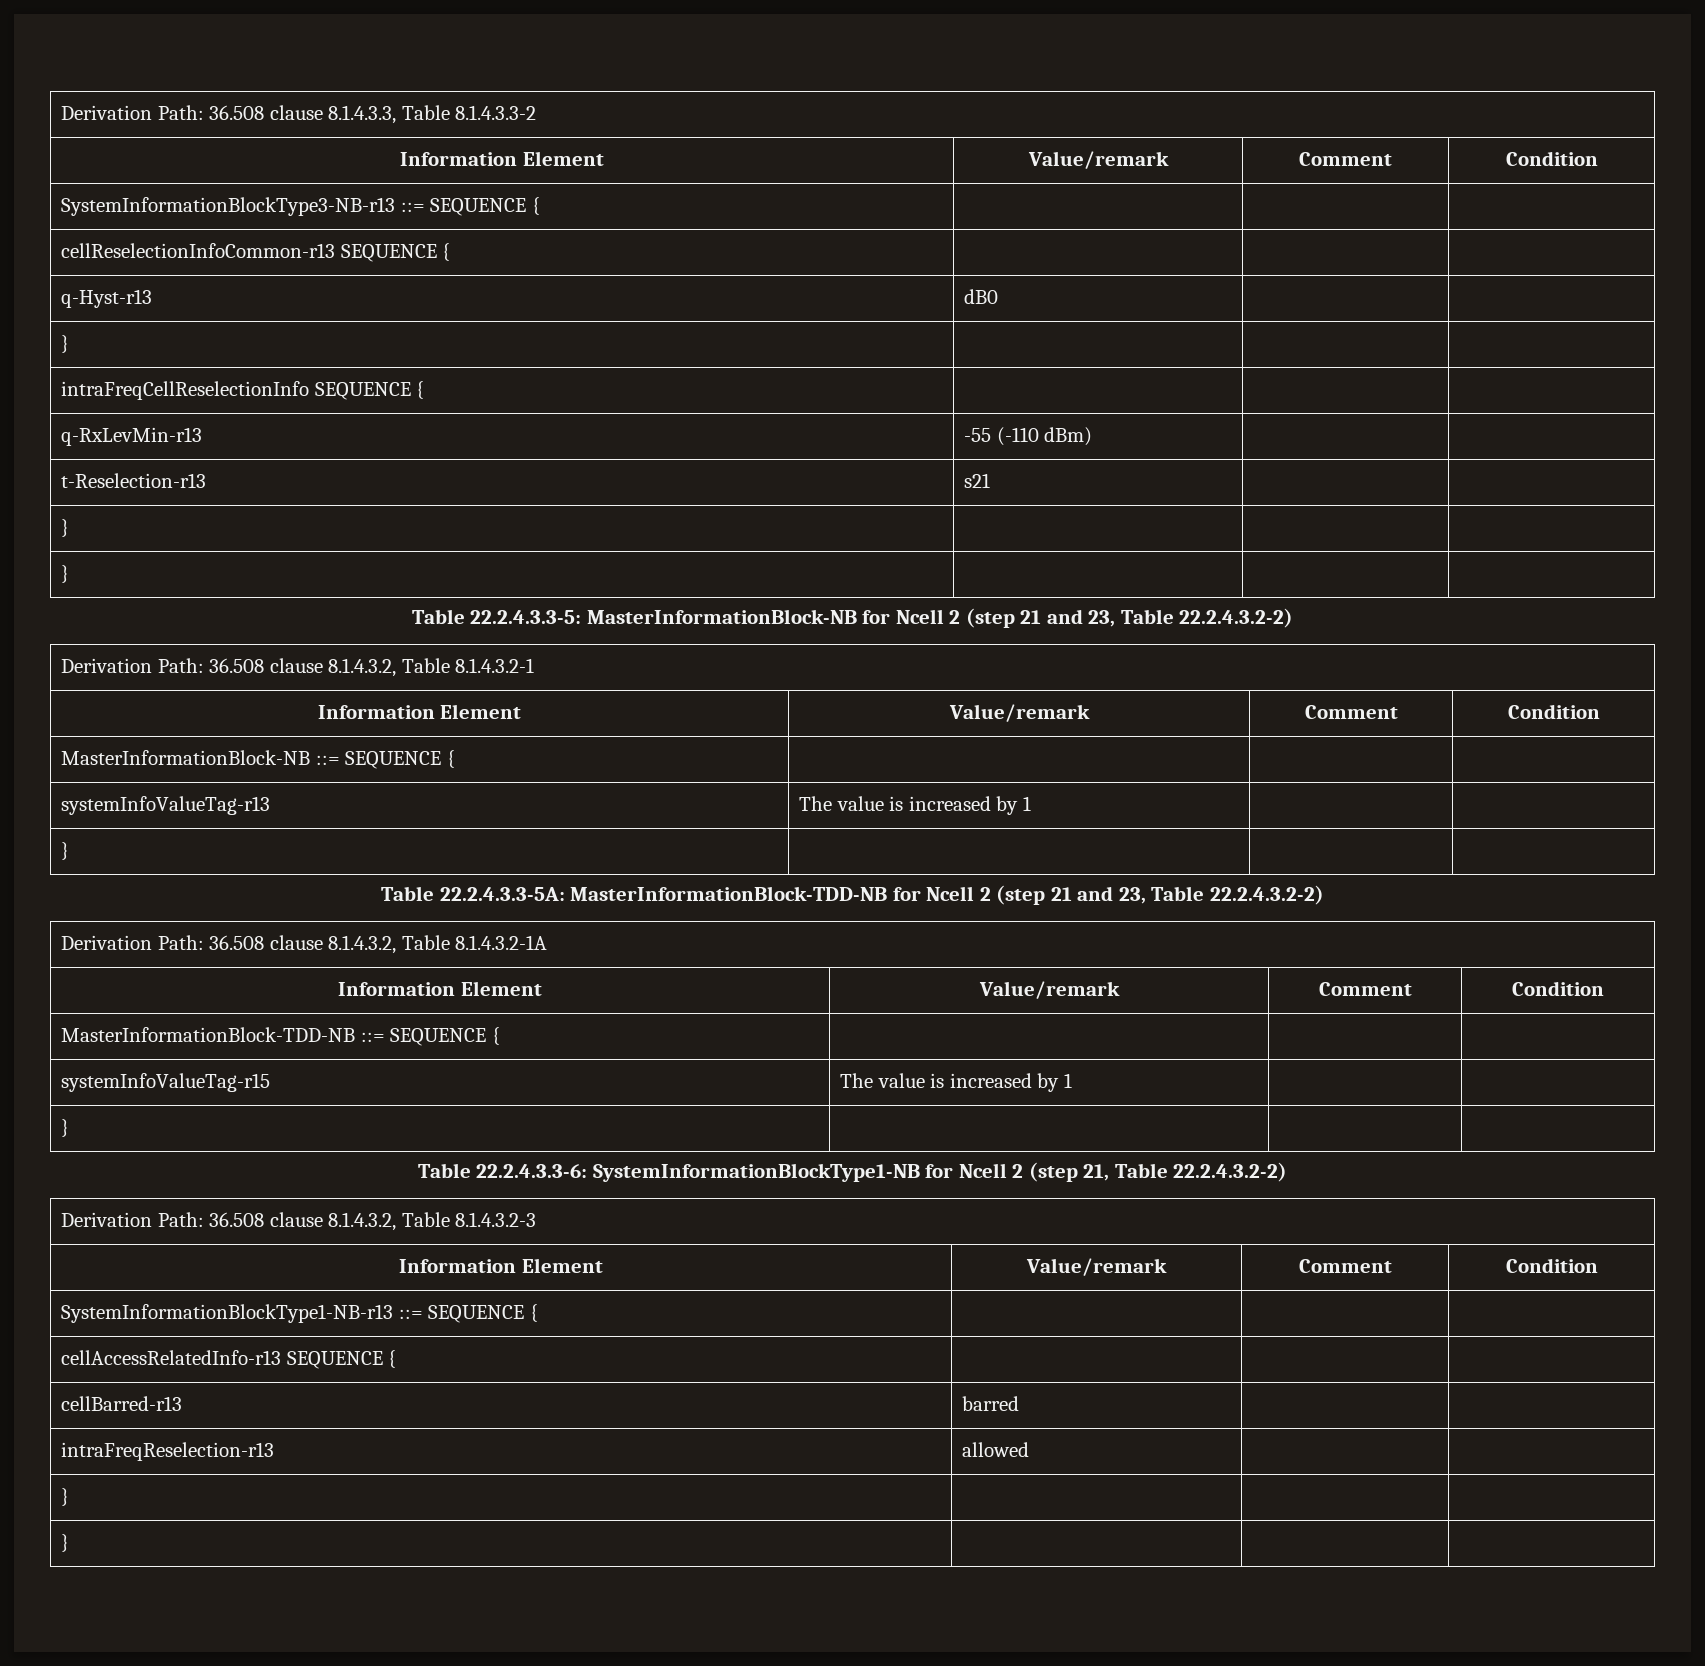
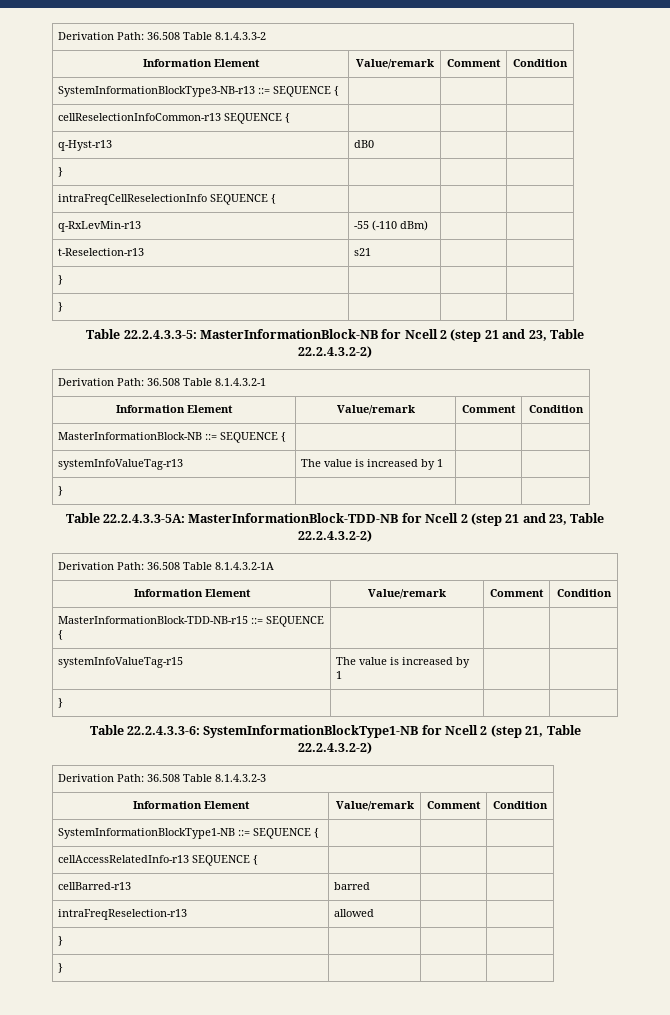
[61,105,397,124] Derivation Path: 36.508 clause 8.1.4.3.3, -> [58,32,181,40] Derivation Path: 36.508
[269,658,397,677] clause 8.1.4.3.2, -> (181, 382) none
[269,935,397,954] clause 8.1.4.3.2, -> (181, 566) none
[61,1027,356,1042] MasterInformationBlock-TDD-NB -> [58,616,249,624] MasterInformationBlock-TDD-NB-r15
[269,1212,397,1231] clause 8.1.4.3.2, -> (181, 778) none
[61,1304,394,1323] SystemInformationBlockType1-NB-r13 -> [58,828,236,839] SystemInformationBlockType1-NB

